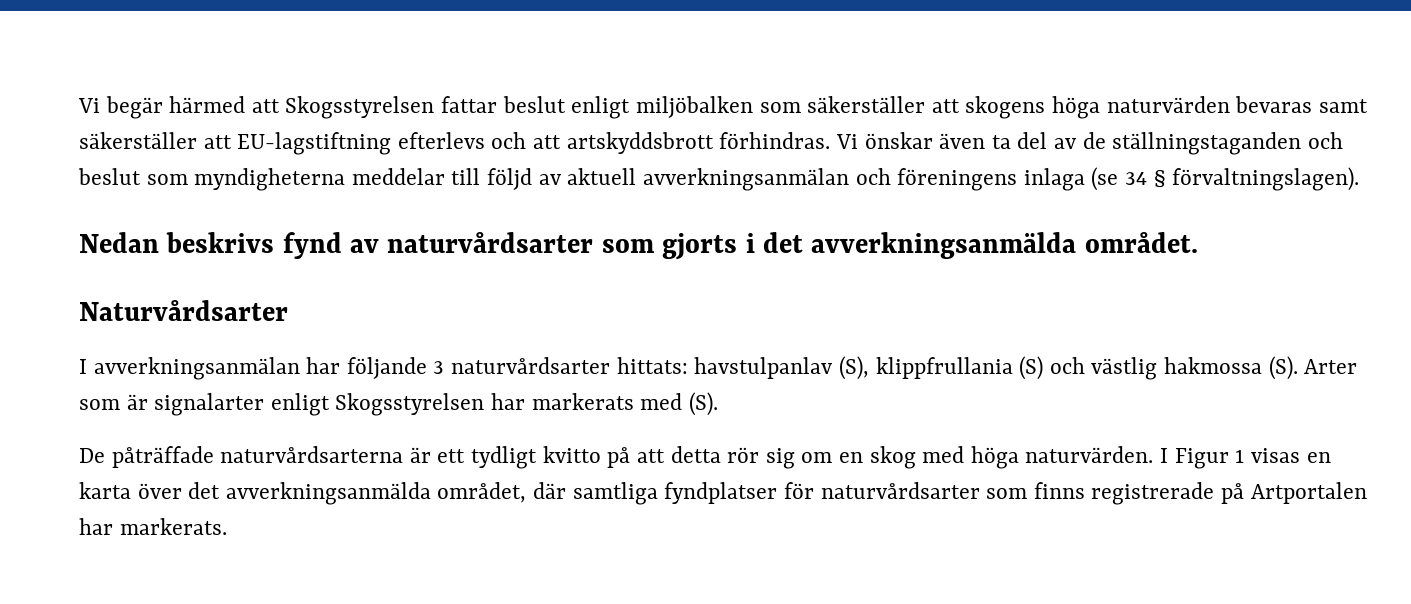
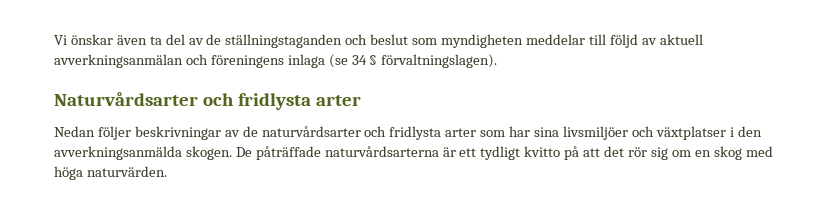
[78,96,1368,119] [79,132,858,155] Vi begär härmed att Skogsstyrelsen fattar beslut enligt miljöbalken som säkerställer att skogens höga naturvärden bevaras samt säkerställer att EU-lagstiftning efterlevs och att artskyddsbrott förhindras. Vi -> [54,35,67,45] Vi
[194,168,346,191] myndigheterna -> [441,34,524,48] myndigheten
[79,232,1198,260] [79,300,288,321] [79,356,1358,380] [79,392,718,416] Nedan beskrivs fynd av naturvårdsarter som gjorts i det avverkningsanmälda området. // Naturvårdsarter // I avverkningsanmälan har följande 3 naturvårdsarter hittats: havstulpanlav (S), klippfrullania (S) och västlig hakmossa (S). Arter som är signalarter enligt Skogsstyrelsen har markerats med (S). // -> [54,92,361,110] [54,126,762,140] [54,146,232,160] Naturvårdsarter och fridlysta arter // Nedan följer beskrivningar av de naturvårdsarter och fridlysta arter som har sina livsmiljöer och växtplatser i den avverkningsanmälda skogen.
[670,446,721,463] detta -> [604,146,625,157] det
[1160,448,1331,469] [79,482,1367,505] [79,518,227,535] I Figur 1 visas en karta över det avverkningsanmälda området, där samtliga fyndplatser för naturvårdsarter som finns registrerade på Artportalen har markerats. -> (167, 171) none

